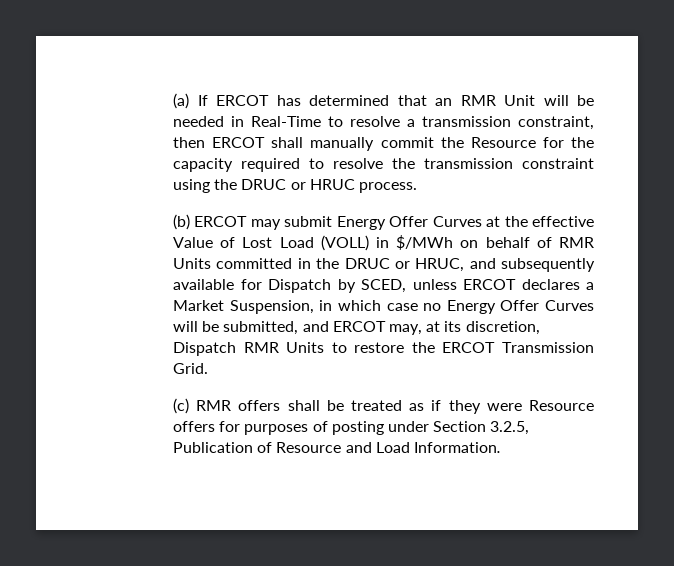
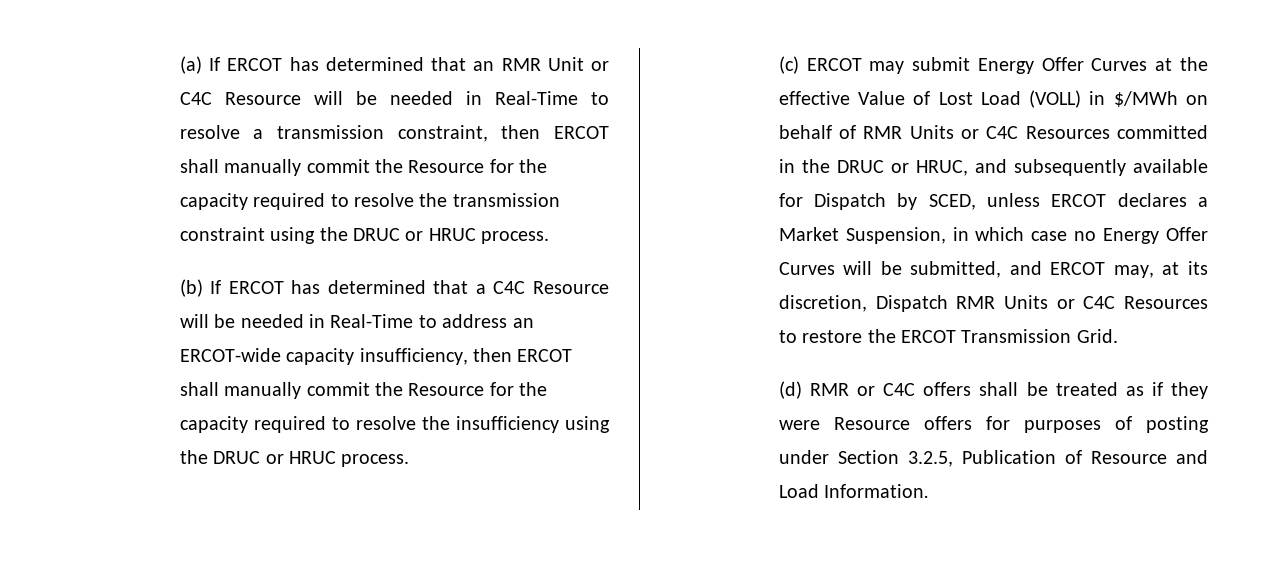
(536, 100) none -> [591,61,609,71] [179,92,301,105] or C4C Resource
(191, 222) none -> [210,280,609,294] [179,314,534,328] [179,348,573,365] [179,382,548,399] [179,416,610,433] [179,450,410,467] [778,56,799,74] If ERCOT has determined that a C4C Resource will be needed in Real-Time to address an ERCOT-wide capacity insufficiency, then ERCOT shall manually commit the Resource for the capacity required to resolve the insufficiency using the DRUC or HRUC process. // (c)
(212, 263) none -> [961,126,1110,139] or C4C Resources
(325, 347) none -> [1056,296,1208,309] or C4C Resources
[173,398,232,414] (c) RMR -> [778,381,916,399] (d) RMR or C4C

